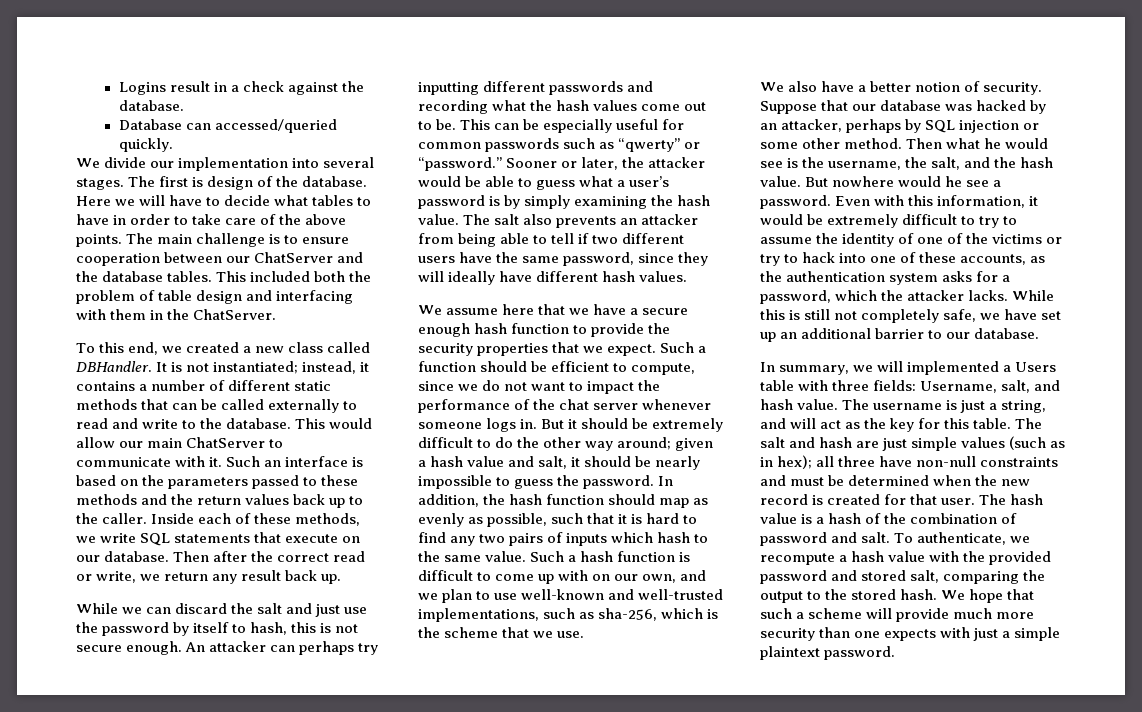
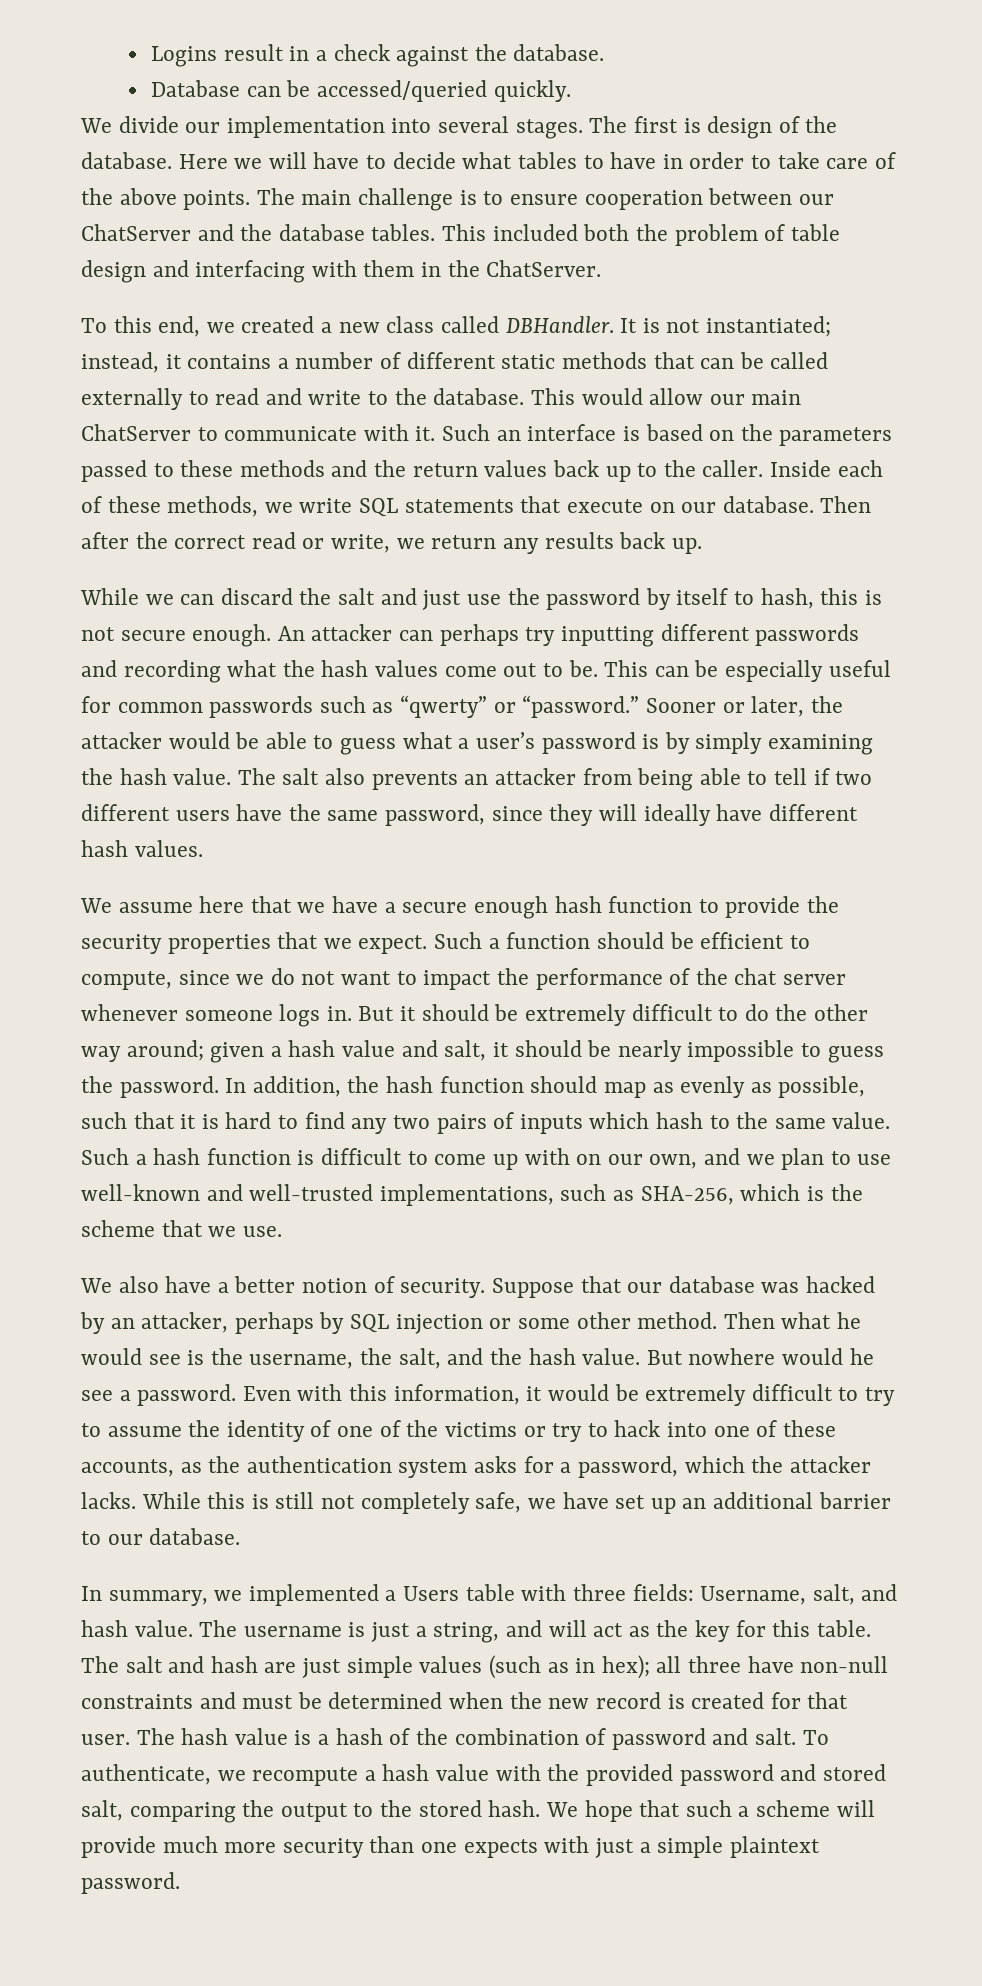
(211, 126) none -> [286,80,311,97] be
[241,570,282,581] result -> [544,532,614,549] results
[598,608,658,621] sha-256, -> [640,1186,734,1205] SHA-256,
[877,361,904,372] will -> (243, 1595) none

